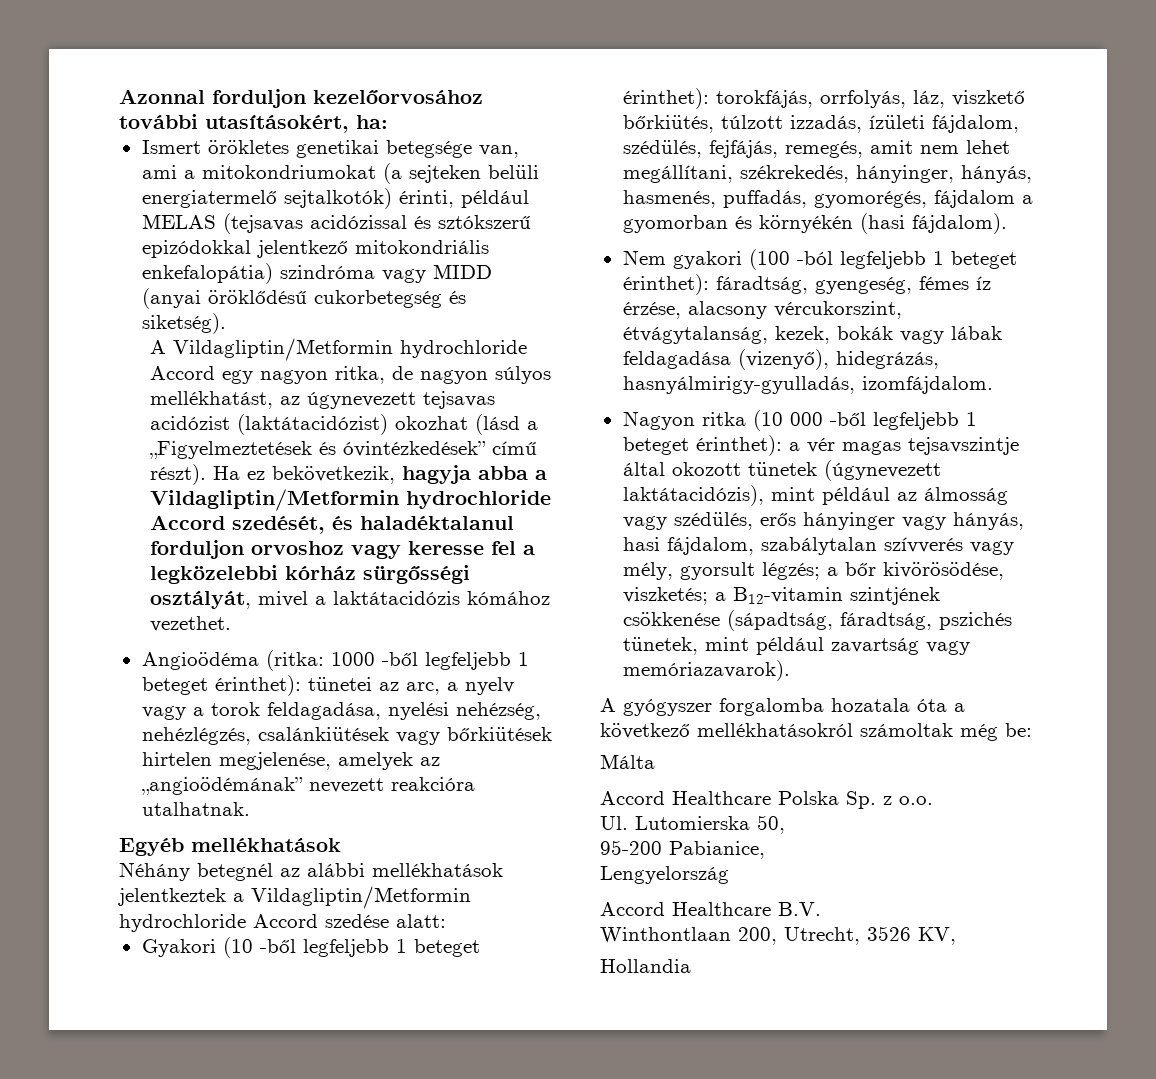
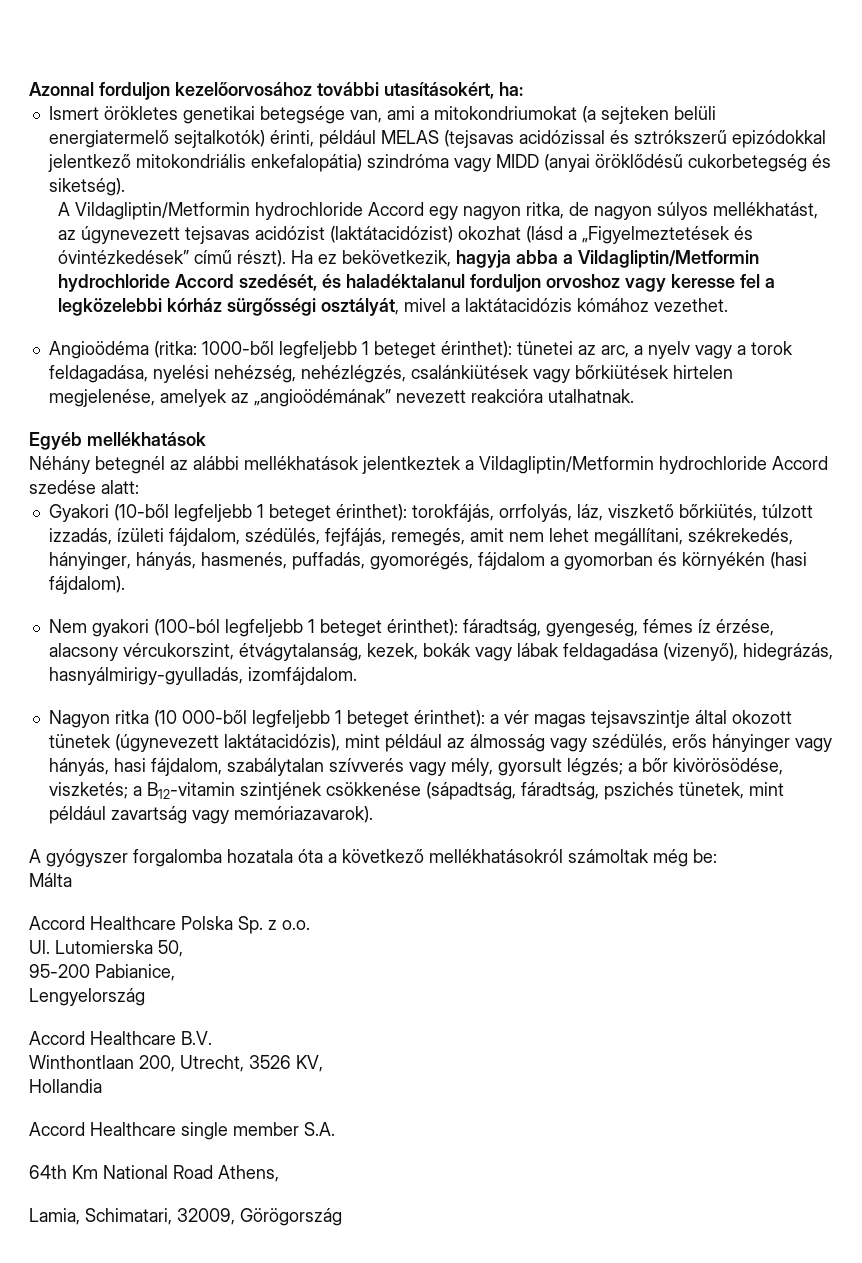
[437,215,531,229] sztókszerű -> [633,130,727,144] sztrókszerű
[330,652,418,666] 1000 -ből -> [201,341,274,355] 1000-ből
[222,937,296,958] (10 -ből -> [113,504,169,521] (10-ből
[748,249,833,270] (100 -ból -> [153,619,220,636] (100-ból
[789,412,866,426] 000 -ből -> [181,710,247,724] 000-ből
(691, 966) none -> [29,1122,335,1140] [29,1165,279,1182] [29,1208,342,1226] // Accord Healthcare single member S.A. // 64th Km National Road Athens, // Lamia, Schimatari, 32009, Görögország

